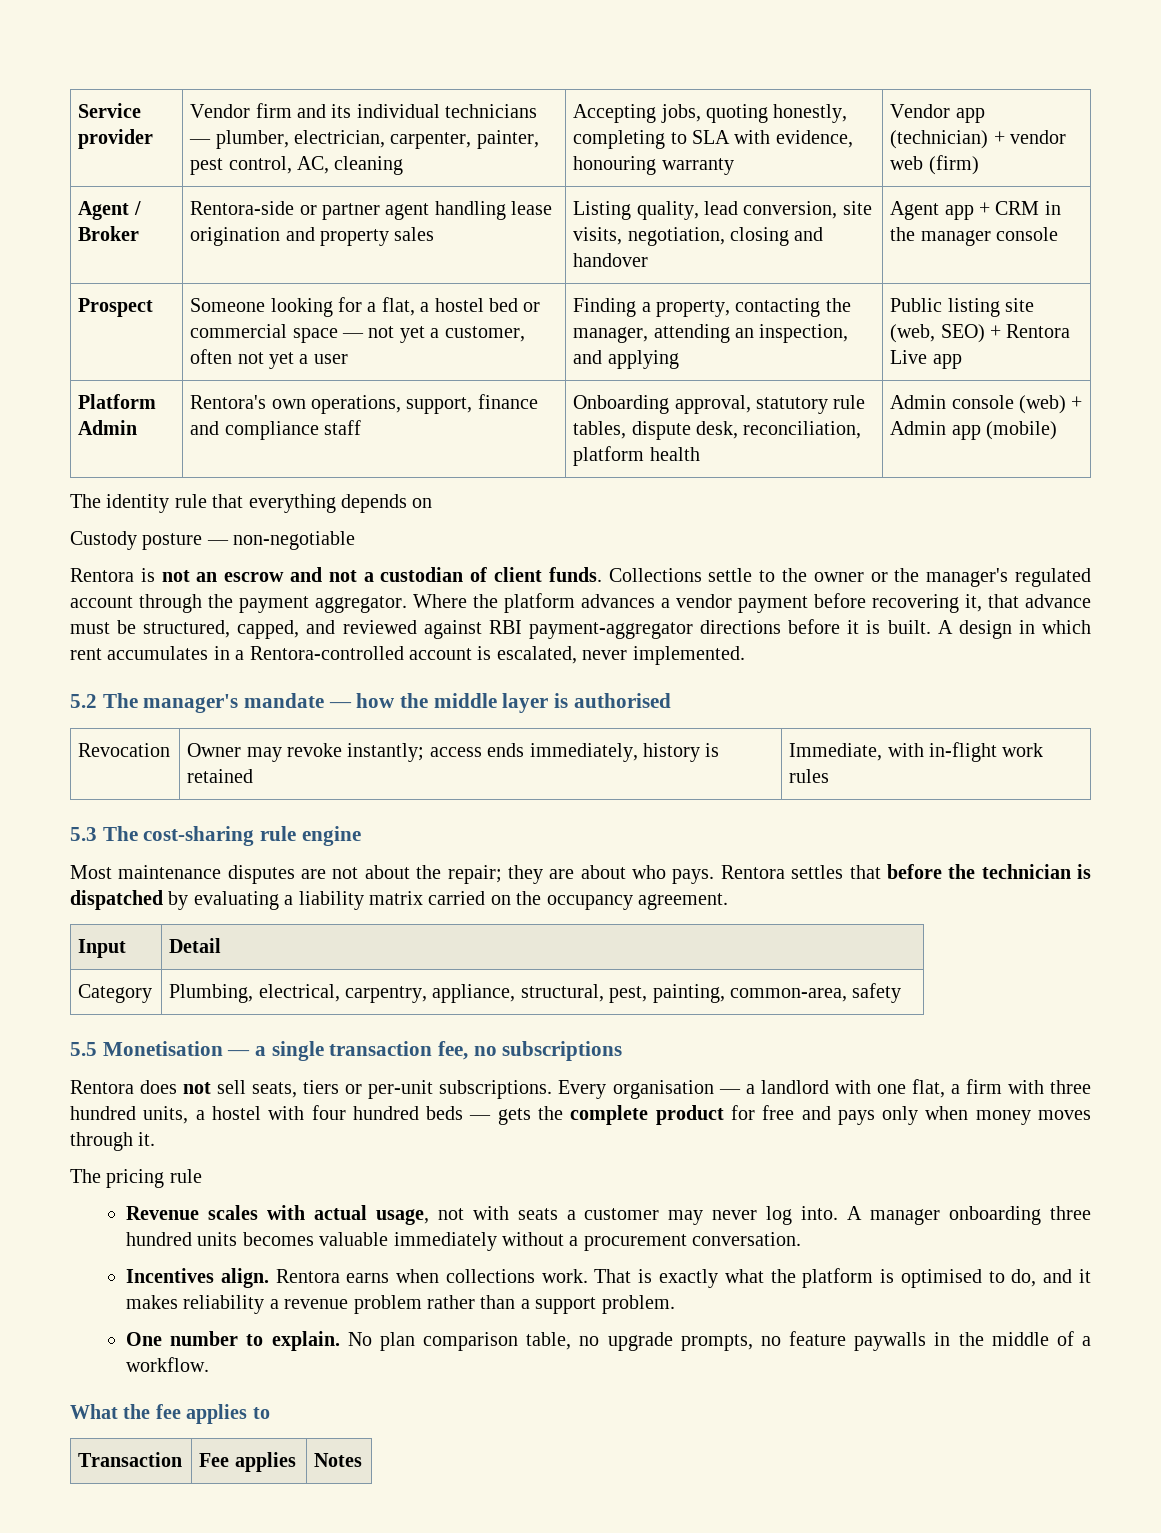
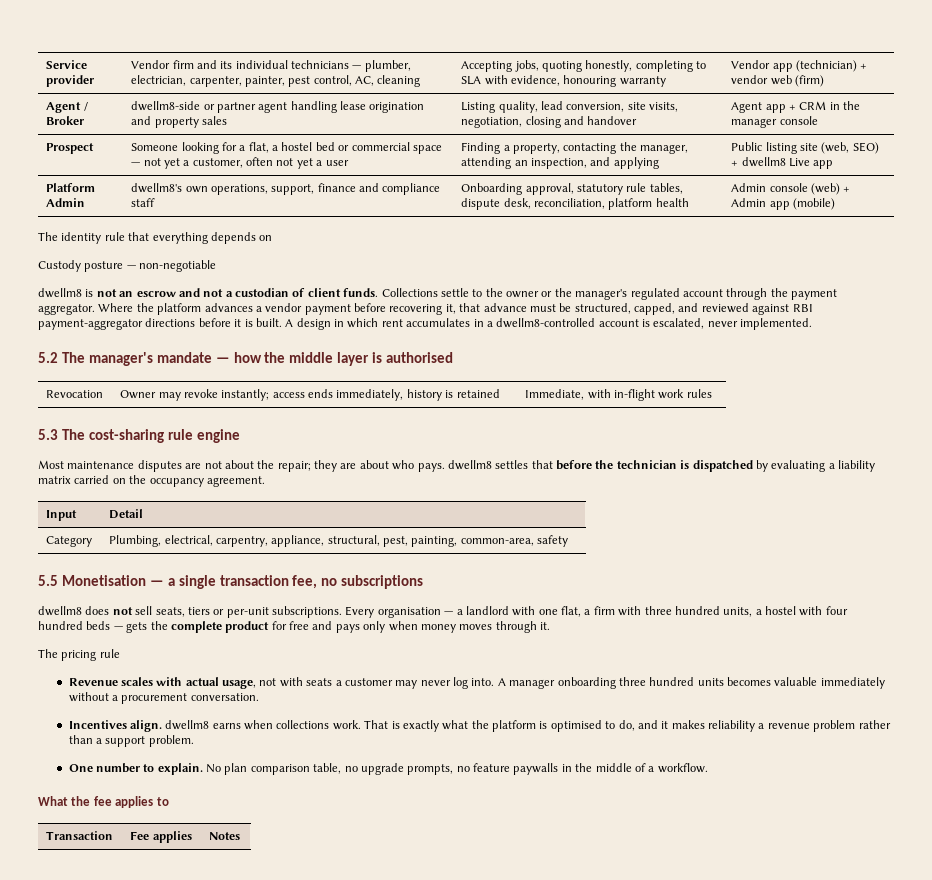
[190,201,295,215] Rentora-side -> [131,101,201,111] dwellm8-side
[1006,324,1071,338] Rentora -> [741,157,786,167] dwellm8
[190,395,267,409] Rentora's -> [131,183,183,193] dwellm8's
[70,568,134,582] Rentora -> [38,288,82,298] dwellm8
[249,646,404,660] Rentora-controlled -> [496,318,596,328] dwellm8-controlled
[720,865,785,879] Rentora -> [447,460,492,470] dwellm8
[70,1080,134,1094] Rentora -> [38,606,82,616] dwellm8
[275,1269,340,1283] Rentora -> [165,720,210,730] dwellm8

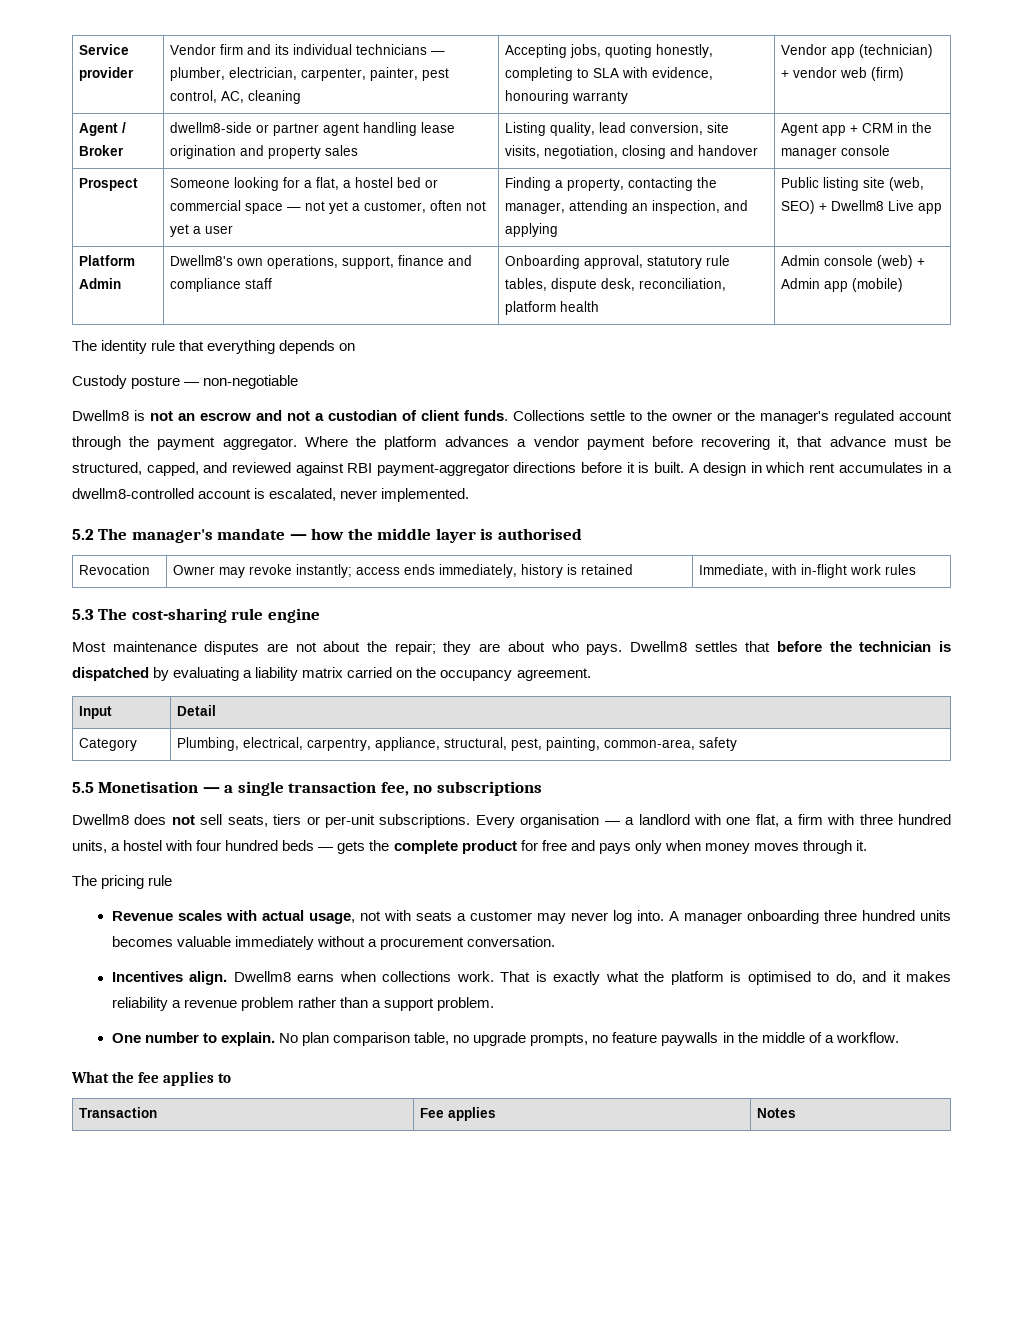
[741,157,786,167] dwellm8 -> [831,200,885,211] Dwellm8
[131,183,183,193] dwellm8's -> [170,255,234,266] Dwellm8's
[38,288,82,298] dwellm8 -> [72,410,129,421] Dwellm8
[447,460,492,470] dwellm8 -> [629,641,687,652] Dwellm8
[38,606,82,616] dwellm8 -> [72,814,129,825] Dwellm8
[165,720,210,730] dwellm8 -> [233,971,291,982] Dwellm8

